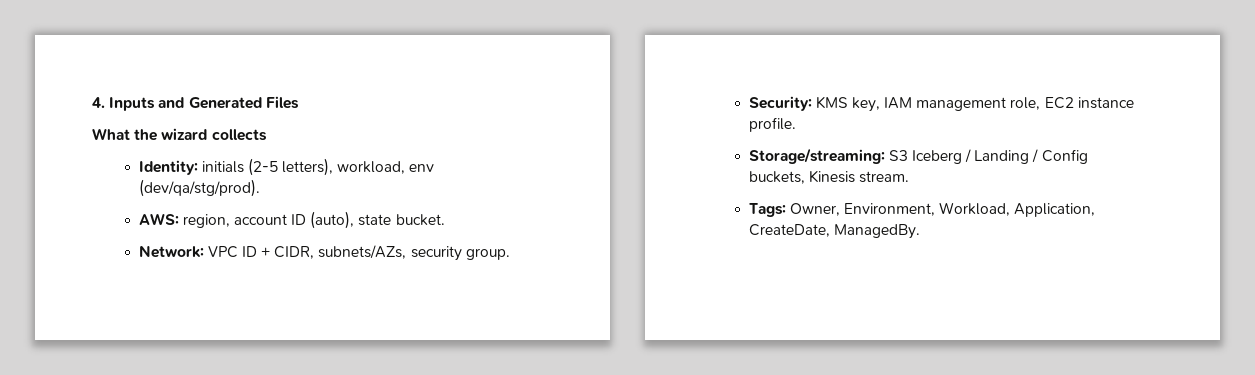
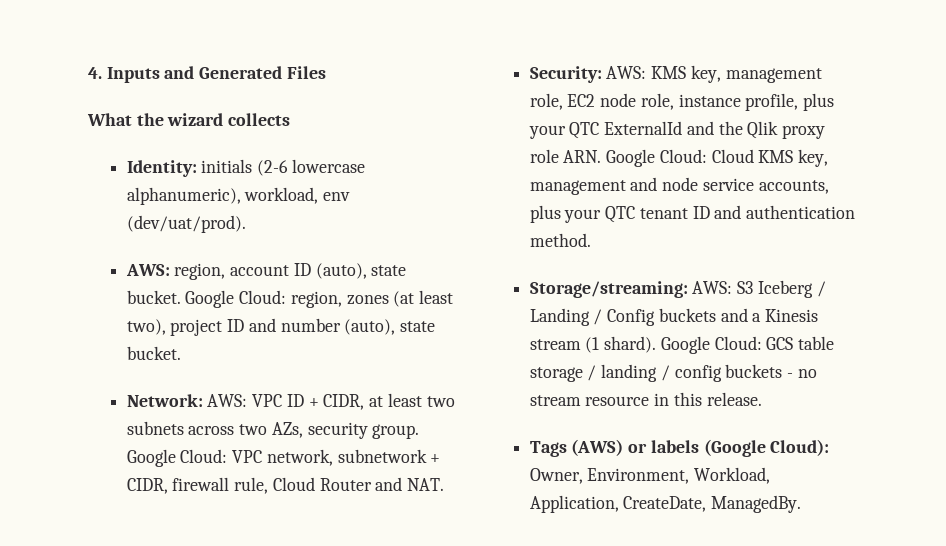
[247,158,334,176] (2-5 letters), -> [257,159,365,176] [126,187,241,205] (2-6 lowercase alphanumeric),
[138,179,260,197] (dev/qa/stg/prod). -> [126,215,246,233] (dev/uat/prod).
(445, 220) none -> [185,290,454,308] [126,318,436,336] [126,346,181,360] Google Cloud: region, zones (at least two), project ID and number (auto), state bucket.
(204, 252) none -> [207,394,248,407] AWS:
[318,245,510,261] subnets/AZs, security group. -> [369,393,455,407] [126,421,420,439] [126,449,441,467] [126,477,445,494] at least two subnets across two AZs, security group. Google Cloud: VPC network, subnetwork + CIDR, firewall rule, Cloud Router and NAT.
[815,96,913,112] KMS key, IAM -> [606,65,721,83] AWS: KMS key,
[1077,97,1134,109] [748,117,796,132] instance profile. -> [600,93,835,111] [528,121,826,139] [529,149,829,167] [529,177,829,195] [529,205,856,223] [529,233,591,247] node role, instance profile, plus your QTC ExternalId and the Qlik proxy role ARN. Google Cloud: Cloud KMS key, management and node service accounts, plus your QTC tenant ID and authentication method.
(885, 156) none -> [692,281,733,294] AWS:
[748,170,909,184] [748,203,786,217] buckets, Kinesis stream. // Tags: -> [658,308,819,322] [529,336,835,354] [529,364,817,382] [529,392,762,406] [529,439,830,457] buckets and a Kinesis stream (1 shard). Google Cloud: GCS table storage / landing / config buckets - no stream resource in this release. // Tags (AWS) or labels (Google Cloud):

